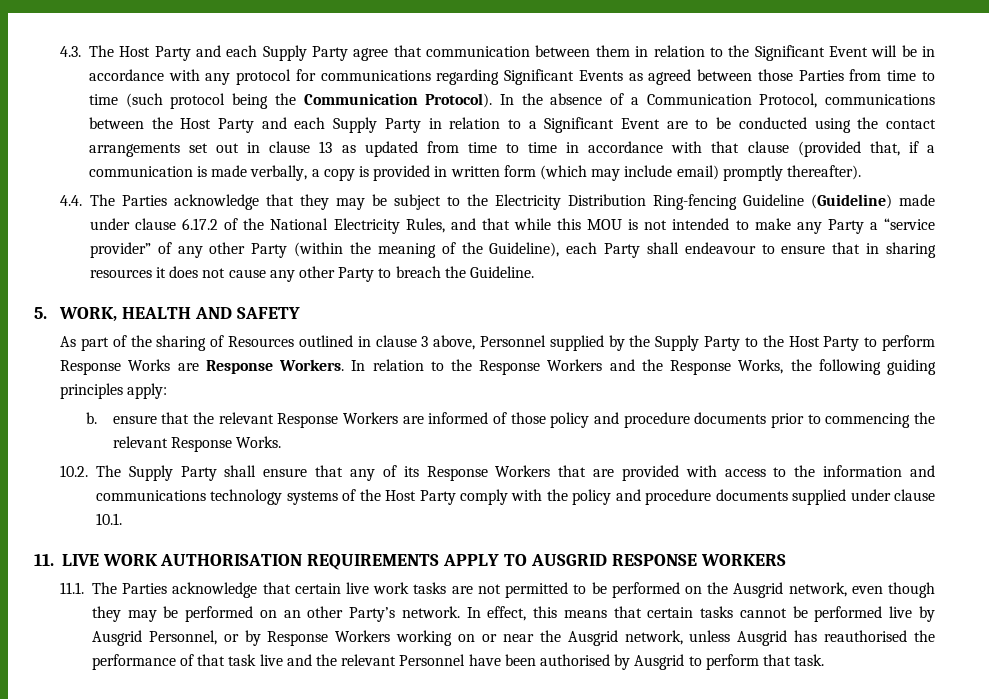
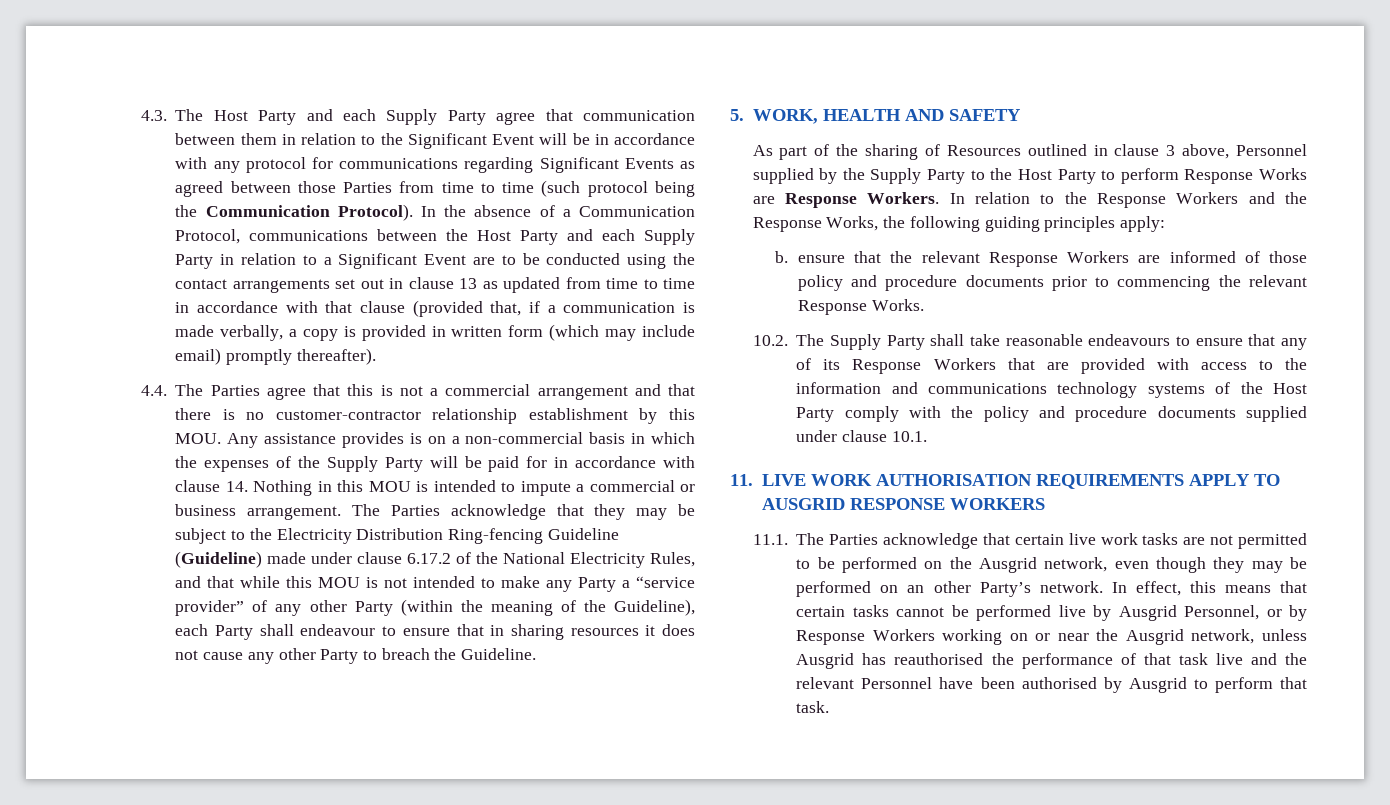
(167, 200) none -> [266,384,695,400] [175,408,696,424] [175,432,696,448] [175,456,695,472] [175,480,695,496] [175,504,440,520] agree that this is not a commercial arrangement and that there is no customer-contractor relationship establishment by this MOU. Any assistance provides is on a non-commercial basis in which the expenses of the Supply Party will be paid for in accordance with clause 14. Nothing in this MOU is intended to impute a commercial or business arrangement. The Parties
(257, 471) none -> [970,334,1191,346] take reasonable endeavours to

